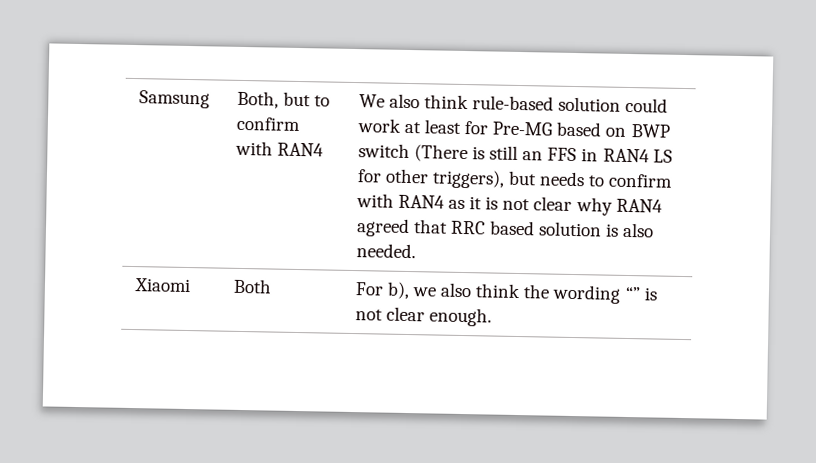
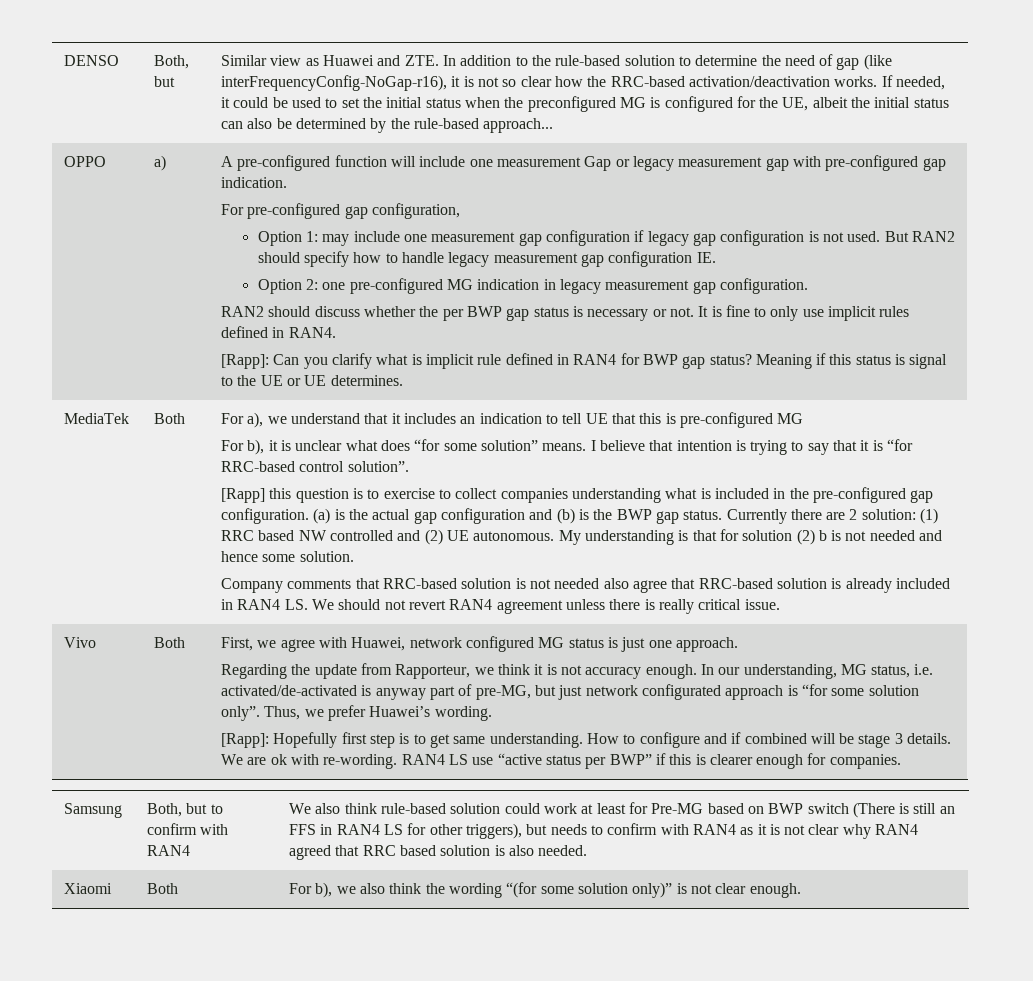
(138, 99) none -> [64,55,120,66] [154,55,190,69] [154,76,176,87] [221,54,892,70] [221,75,945,91] [221,96,949,112] [221,118,554,133] [64,156,107,167] [154,155,167,171] [221,155,946,171] [221,177,288,188] [221,203,460,219] [257,230,955,246] [257,251,716,267] [257,278,808,294] [221,305,910,321] [221,326,336,338] [221,353,948,369] [221,375,403,386] [64,413,130,424] [154,413,186,424] [221,412,804,428] [221,439,914,455] [221,461,409,472] [221,487,934,503] [221,508,939,524] [221,529,943,545] [221,551,354,562] [221,578,950,593] [221,599,780,614] [64,637,97,648] [154,637,186,648] [221,636,738,652] [221,663,934,679] [221,684,919,700] [221,705,492,721] [221,732,952,748] [221,753,901,769] DENSO | Both, but | Similar view as Huawei and ZTE. In addition to the rule-based solution to determine the need of gap (like interFrequencyConfig-NoGap-r16), it is not so clear how the RRC-based activation/deactivation works. If needed, it could be used to set the initial status when the preconfigured MG is configured for the UE, albeit the initial status can also be determined by the rule-based approach... // OPPO | a) | A pre-configured function will include one measurement Gap or legacy measurement gap with pre-configured gap indication. // For pre-configured gap configuration, // Option 1: may include one measurement gap configuration if legacy gap configuration is not used. But RAN2 should specify how to handle legacy measurement gap configuration IE. // Option 2: one pre-configured MG indication in legacy measurement gap configuration. // RAN2 should discuss whether the per BWP gap status is necessary or not. It is fine to only use implicit rules defined in RAN4. // [Rapp]: Can you clarify what is implicit rule defined in RAN4 for BWP gap status? Meaning if this status is signal to the UE or UE determines. // MediaTek | Both | For a), we understand that it includes an indication to tell UE that this is pre-configured MG // For b), it is unclear what does “for some solution” means. I believe that intention is trying to say that it is “for RRC-based control solution”. // [Rapp] this question is to exercise to collect companies understanding what is included in the pre-configured gap configuration. (a) is the actual gap configuration and (b) is the BWP gap status. Currently there are 2 solution: (1) RRC based NW controlled and (2) UE autonomous. My understanding is that for solution (2) b is not needed and hence some solution. // Company comments that RRC-based solution is not needed also agree that RRC-based solution is already included in RAN4 LS. We should not revert RAN4 agreement unless there is really critical issue. // Vivo | Both | First, we agree with Huawei, network configured MG status is just one approach. // Regarding the update from Rapporteur, we think it is not accuracy enough. In our understanding, MG status, i.e. activated/de-activated is anyway part of pre-MG, but just network configurated approach is “for some solution only”. Thus, we prefer Huawei’s wording. // [Rapp]: Hopefully first step is to get same understanding. How to configure and if combined will be stage 3 details. We are ok with re-wording. RAN4 LS use “active status per BWP” if this is clearer enough for companies. //
[624,286,641,301] “” -> [506,882,673,898] “(for some solution only)”

